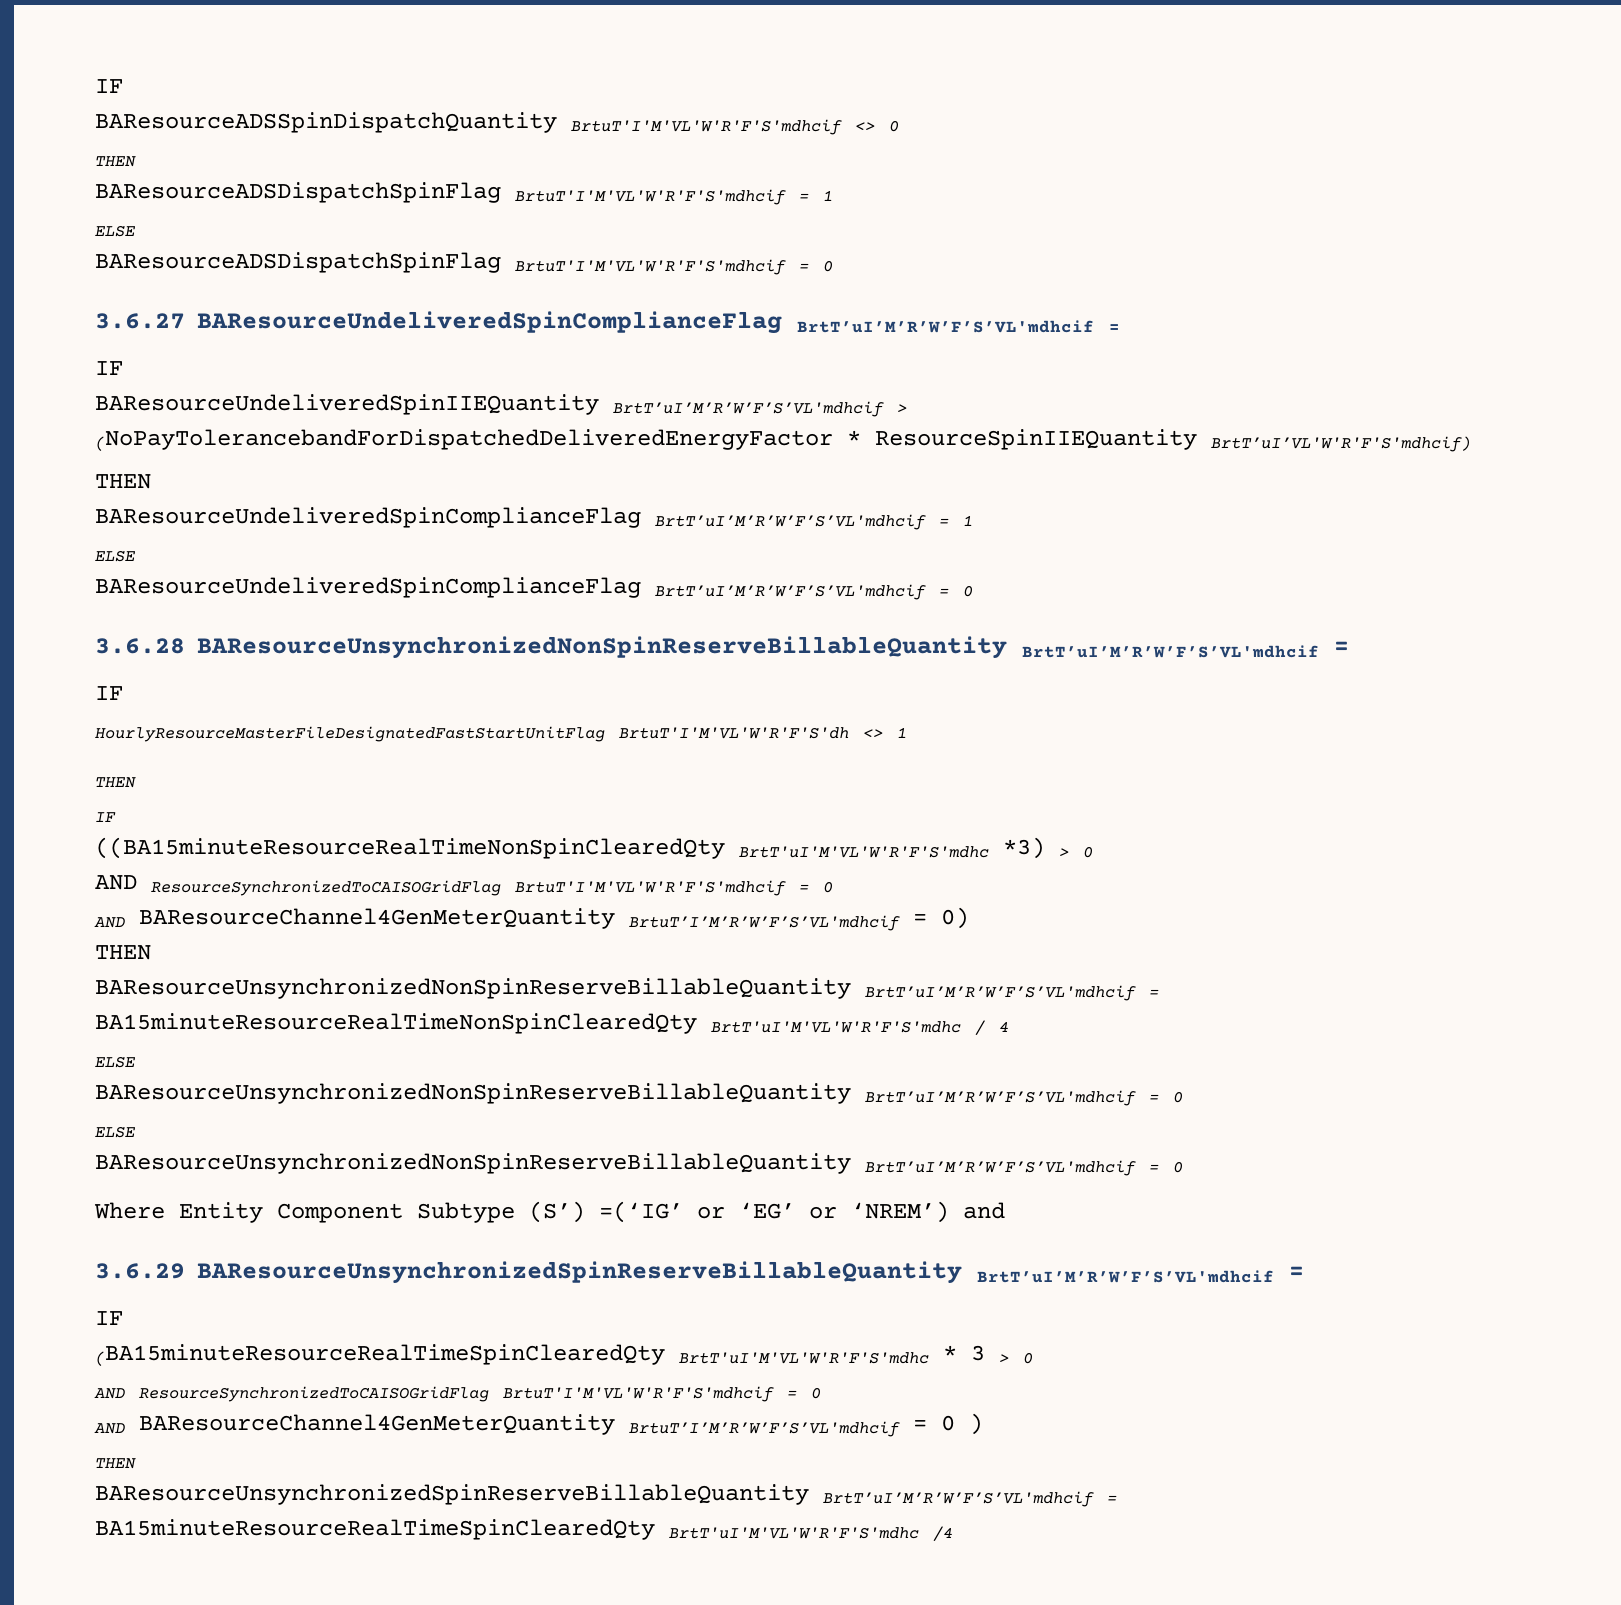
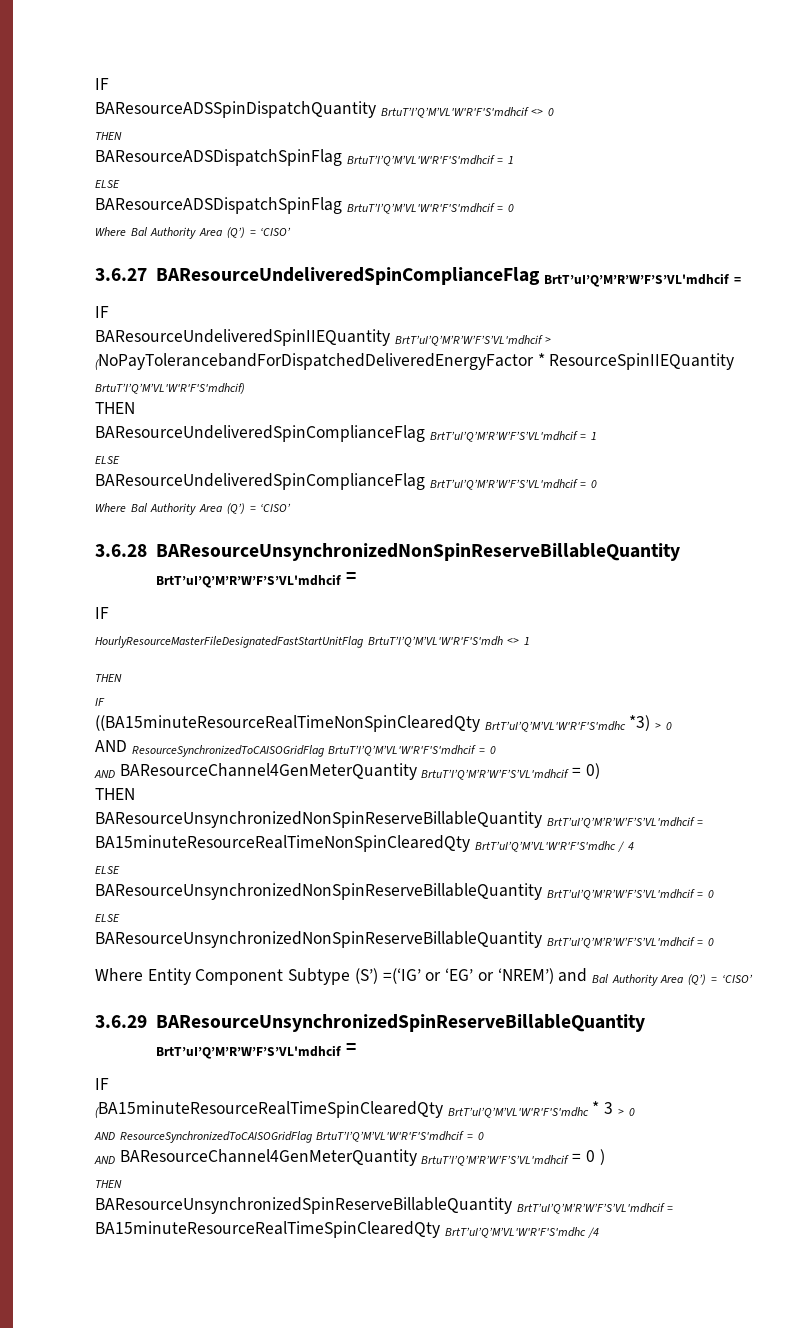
[571,119,842,135] BrtuT'I'M'VL'W'R'F'S'mdhcif -> [380,107,529,118] BrtuT’I’Q’M’VL'W'R'F'S'mdhcif
[515,189,786,205] BrtuT'I'M'VL'W'R'F'S'mdhcif -> [346,155,495,166] BrtuT’I’Q’M’VL'W'R'F'S'mdhcif
[515,259,833,275] BrtuT'I'M'VL'W'R'F'S'mdhcif = 0 -> [346,203,515,214] [95,227,292,239] BrtuT’I’Q’M’VL'W'R'F'S'mdhcif = 0 // Where Bal Authority Area (Q’) = ‘CISO’
[797,320,1094,333] BrtT’uI’M’R’W’F’S’VL'mdhcif -> [544,273,731,287] BrtT’uI’Q’M’R’W’F’S’VL'mdhcif
[613,401,884,417] BrtT’uI’M’R’W’F’S’VL'mdhcif -> [394,335,543,346] BrtT’uI’Q’M’R’W’F’S’VL'mdhcif
[1211,436,1471,452] BrtT’uI’VL'W'R'F'S'mdhcif) -> [95,383,245,394] BrtuT’I’Q’M’VL'W'R'F'S'mdhcif)
[655,514,926,530] BrtT’uI’M’R’W’F’S’VL'mdhcif -> [429,431,578,442] BrtT’uI’Q’M’R’W’F’S’VL'mdhcif
[655,584,973,600] BrtT’uI’M’R’W’F’S’VL'mdhcif = 0 -> [429,479,598,490] [95,503,292,515] BrtT’uI’Q’M’R’W’F’S’VL'mdhcif = 0 // Where Bal Authority Area (Q’) = ‘CISO’
[1022,645,1319,658] BrtT’uI’M’R’W’F’S’VL'mdhcif -> [155,574,342,588] BrtT’uI’Q’M’R’W’F’S’VL'mdhcif
[619,727,849,739] BrtuT'I'M'VL'W'R'F'S'dh -> [367,636,503,647] BrtuT’I’Q’M’VL'W'R'F'S'mdh
[739,846,989,858] BrtT'uI'M'VL'W'R'F'S'mdhc -> [484,721,626,732] BrtT’uI’Q’M’VL'W'R'F'S'mdhc
[515,880,833,896] [94,908,900,931] BrtuT'I'M'VL'W'R'F'S'mdhcif = 0 // AND BAResourceChannel4GenMeterQuantity BrtuT’I’M’R’W’F’S’VL'mdhcif -> [328,745,496,756] [94,763,570,780] BrtuT’I’Q’M’VL'W'R'F'S'mdhcif = 0 // AND BAResourceChannel4GenMeterQuantity BrtuT’I’Q’M’R’W’F’S’VL'mdhcif
[865,985,1136,1001] BrtT’uI’M’R’W’F’S’VL'mdhcif -> [546,817,695,828] BrtT’uI’Q’M’R’W’F’S’VL'mdhcif
[711,1021,961,1033] BrtT'uI'M'VL'W'R'F'S'mdhc -> [474,841,616,852] BrtT’uI’Q’M’VL'W'R'F'S'mdhc
[865,1090,1136,1106] BrtT’uI’M’R’W’F’S’VL'mdhcif -> [546,889,695,900] BrtT’uI’Q’M’R’W’F’S’VL'mdhcif
[865,1160,1136,1176] BrtT’uI’M’R’W’F’S’VL'mdhcif -> [546,937,695,948] BrtT’uI’Q’M’R’W’F’S’VL'mdhcif
(1005, 1210) none -> [591,974,753,986] Bal Authority Area (Q’) = ‘CISO’
[977,1270,1274,1283] BrtT’uI’M’R’W’F’S’VL'mdhcif -> [155,1045,342,1059] BrtT’uI’Q’M’R’W’F’S’VL'mdhcif
[679,1352,929,1364] BrtT'uI'M'VL'W'R'F'S'mdhc -> [447,1107,589,1118] BrtT’uI’Q’M’VL'W'R'F'S'mdhc
[503,1386,821,1402] [94,1414,900,1437] BrtuT'I'M'VL'W'R'F'S'mdhcif = 0 // AND BAResourceChannel4GenMeterQuantity BrtuT’I’M’R’W’F’S’VL'mdhcif -> [316,1131,484,1142] [94,1149,570,1166] BrtuT’I’Q’M’VL'W'R'F'S'mdhcif = 0 // AND BAResourceChannel4GenMeterQuantity BrtuT’I’Q’M’R’W’F’S’VL'mdhcif
[823,1491,1094,1507] BrtT’uI’M’R’W’F’S’VL'mdhcif -> [516,1203,665,1214] BrtT’uI’Q’M’R’W’F’S’VL'mdhcif
[669,1527,919,1539] BrtT'uI'M'VL'W'R'F'S'mdhc -> [444,1227,586,1238] BrtT’uI’Q’M’VL'W'R'F'S'mdhc

